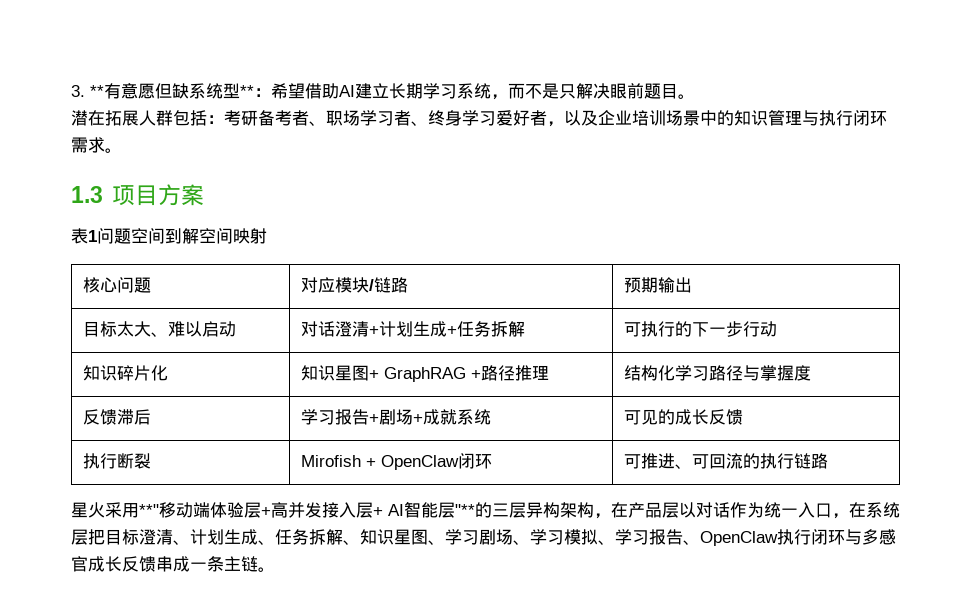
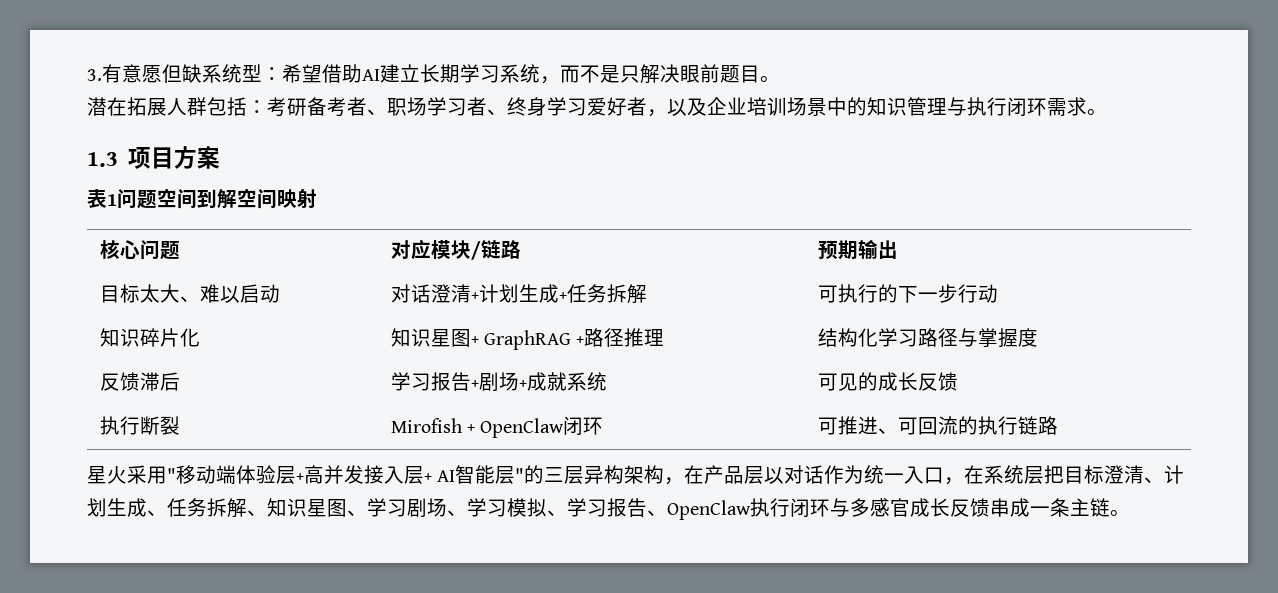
[90,85,104,97] ** -> (102, 75) none
[240,85,254,97] ** -> (262, 73) none
[139,504,159,516] **" -> [167,468,176,482] "
[455,504,475,516] "** -> [515,468,525,482] "

